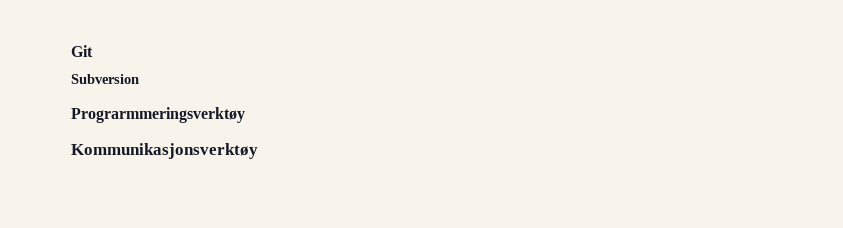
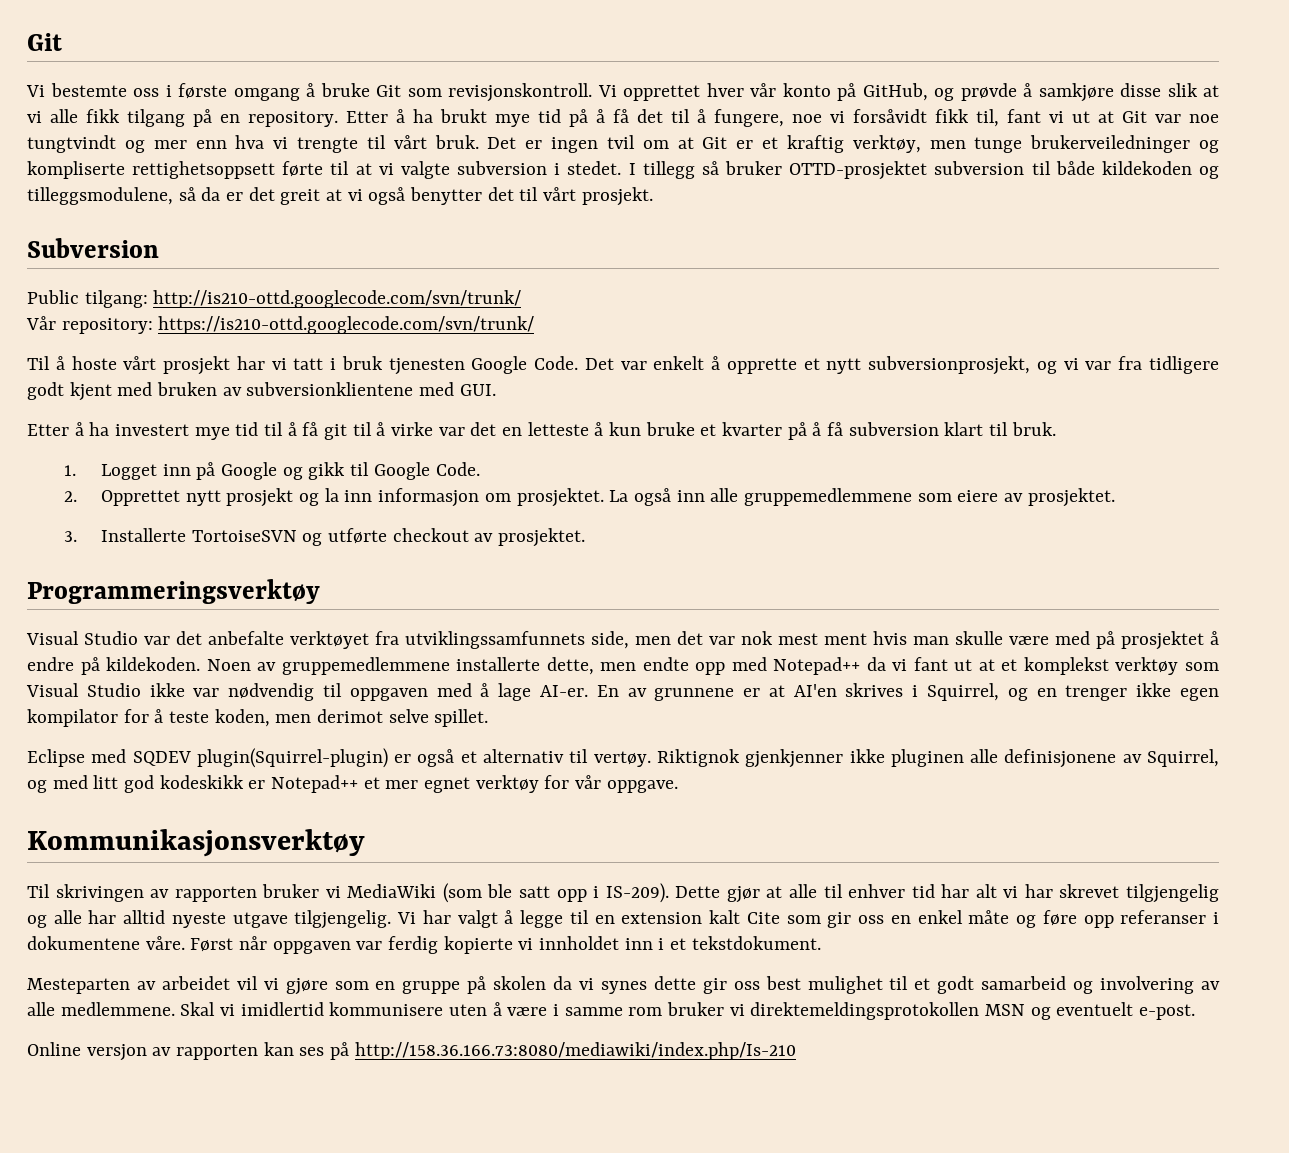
[71,74,139,84] [71,107,245,123] [71,143,258,159] Subversion // Prograrmmeringsverktøy // Kommunikasjonsverktøy -> [26,83,1219,102] [27,109,1219,127] [27,135,1220,153] [27,161,1219,180] [27,187,653,206] [27,238,159,258] [27,290,522,308] [26,316,535,334] [27,356,1219,375] [27,382,496,401] [27,422,1056,440] [64,462,480,480] [64,488,1115,507] [64,528,586,547] [27,579,320,604] [26,631,1219,650] [27,657,1219,675] [26,683,1219,701] [27,709,489,727] [27,748,1219,768] [27,775,678,793] [27,829,365,857] [27,883,1219,903] [27,910,1220,929] [27,936,821,954] [27,976,1220,995] [27,1002,1196,1020] [27,1042,796,1061] Vi bestemte oss i første omgang å bruke Git som revisjonskontroll. Vi opprettet hver vår konto på GitHub, og prøvde å samkjøre disse slik at vi alle fikk tilgang på en repository. Etter å ha brukt mye tid på å få det til å fungere, noe vi forsåvidt fikk til, fant vi ut at Git var noe tungtvindt og mer enn hva vi trengte til vårt bruk. Det er ingen tvil om at Git er et kraftig verktøy, men tunge brukerveiledninger og kompliserte rettighetsoppsett førte til at vi valgte subversion i stedet. I tillegg så bruker OTTD-prosjektet subversion til både kildekoden og tilleggsmodulene, så da er det greit at vi også benytter det til vårt prosjekt. // Subversion // Public tilgang: http://is210-ottd.googlecode.com/svn/trunk/ // Vår repository: https://is210-ottd.googlecode.com/svn/trunk/ // Til å hoste vårt prosjekt har vi tatt i bruk tjenesten Google Code. Det var enkelt å opprette et nytt subversionprosjekt, og vi var fra tidligere godt kjent med bruken av subversionklientene med GUI. // Etter å ha investert mye tid til å få git til å virke var det en letteste å kun bruke et kvarter på å få subversion klart til bruk. // 1. Logget inn på Google og gikk til Google Code. // 2. Opprettet nytt prosjekt og la inn informasjon om prosjektet. La også inn alle gruppemedlemmene som eiere av prosjektet. // 3. Installerte TortoiseSVN og utførte checkout av prosjektet. // Programmeringsverktøy // Visual Studio var det anbefalte verktøyet fra utviklingssamfunnets side, men det var nok mest ment hvis man skulle være med på prosjektet å endre på kildekoden. Noen av gruppemedlemmene installerte dette, men endte opp med Notepad++ da vi fant ut at et komplekst verktøy som Visual Studio ikke var nødvendig til oppgaven med å lage AI-er. En av grunnene er at AI'en skrives i Squirrel, og en trenger ikke egen kompilator for å teste koden, men derimot selve spillet. // Eclipse med SQDEV plugin(Squirrel-plugin) er også et alternativ til vertøy. Riktignok gjenkjenner ikke pluginen alle definisjonene av Squirrel, og med litt god kodeskikk er Notepad++ et mer egnet verktøy for vår oppgave. // Kommunikasjonsverktøy // Til skrivingen av rapporten bruker vi MediaWiki (som ble satt opp i IS-209). Dette gjør at alle til enhver tid har alt vi har skrevet tilgjengelig og alle har alltid nyeste utgave tilgjengelig. Vi har valgt å legge til en extension kalt Cite som gir oss en enkel måte og føre opp referanser i dokumentene våre. Først når oppgaven var ferdig kopierte vi innholdet inn i et tekstdokument. // Mesteparten av arbeidet vil vi gjøre som en gruppe på skolen da vi synes dette gir oss best mulighet til et godt samarbeid og involvering av alle medlemmene. Skal vi imidlertid kommunisere uten å være i samme rom bruker vi direktemeldingsprotokollen MSN og eventuelt e-post. // Online versjon av rapporten kan ses på http://158.36.166.73:8080/mediawiki/index.php/Is-210

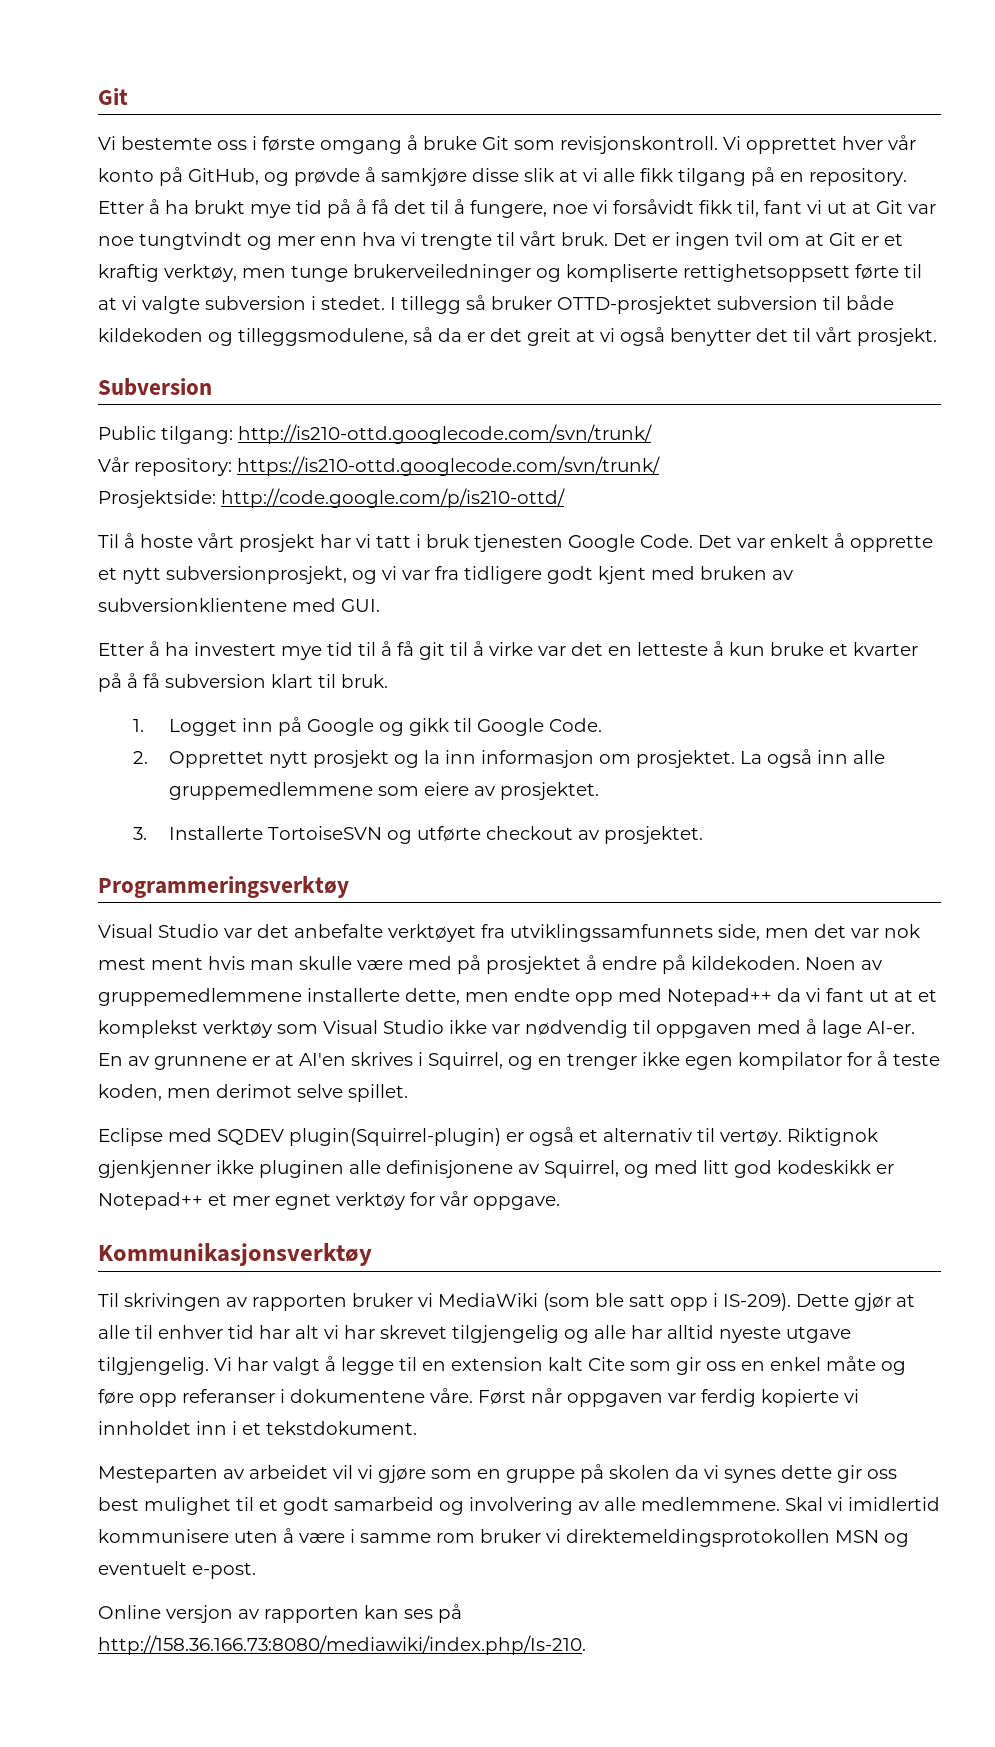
(535, 325) none -> [98,488,565,508] // Prosjektside: http://code.google.com/p/is210-ottd/
[354,1042,796,1060] http://158.36.166.73:8080/mediawiki/index.php/Is-210 -> [98,1635,586,1655] http://158.36.166.73:8080/mediawiki/index.php/Is-210.

